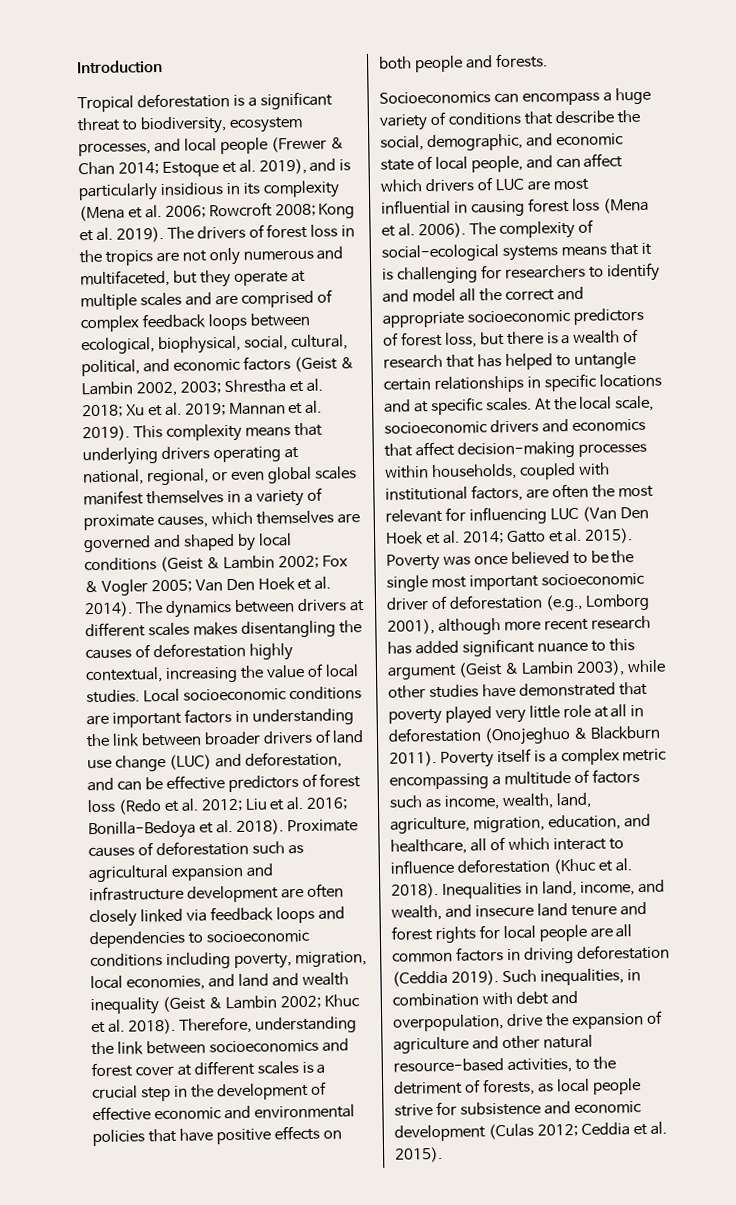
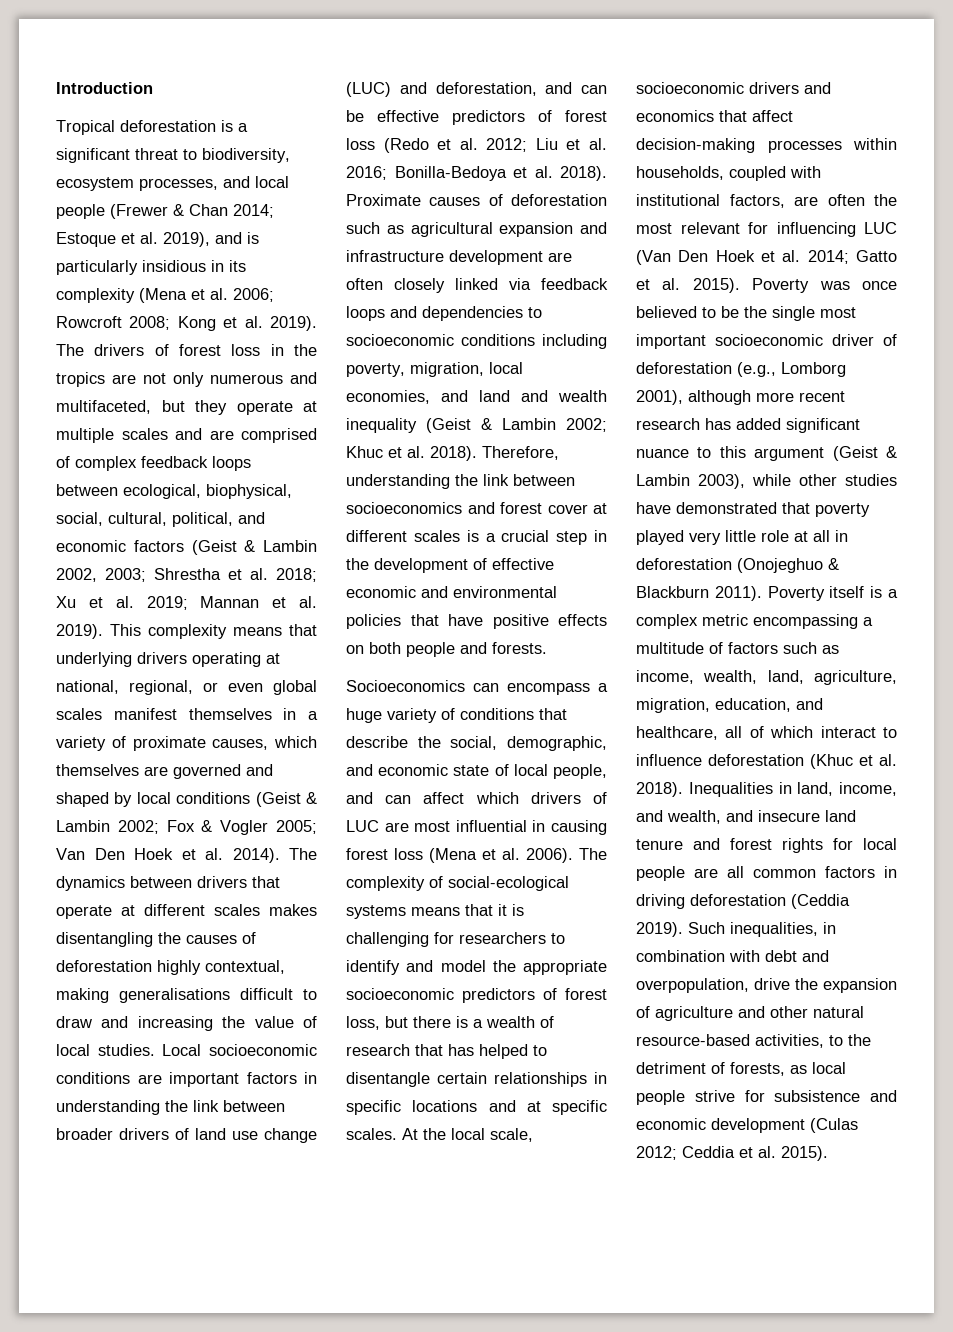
(347, 605) none -> [252,876,280,888] [56,905,112,919] that operate
(163, 675) none -> [56,988,317,1003] [56,1016,129,1028] making generalisations difficult to draw and
[458,286,584,302] all the correct and -> [492,960,516,972] the
[573,352,636,369] untangle -> [346,1072,430,1087] disentangle

